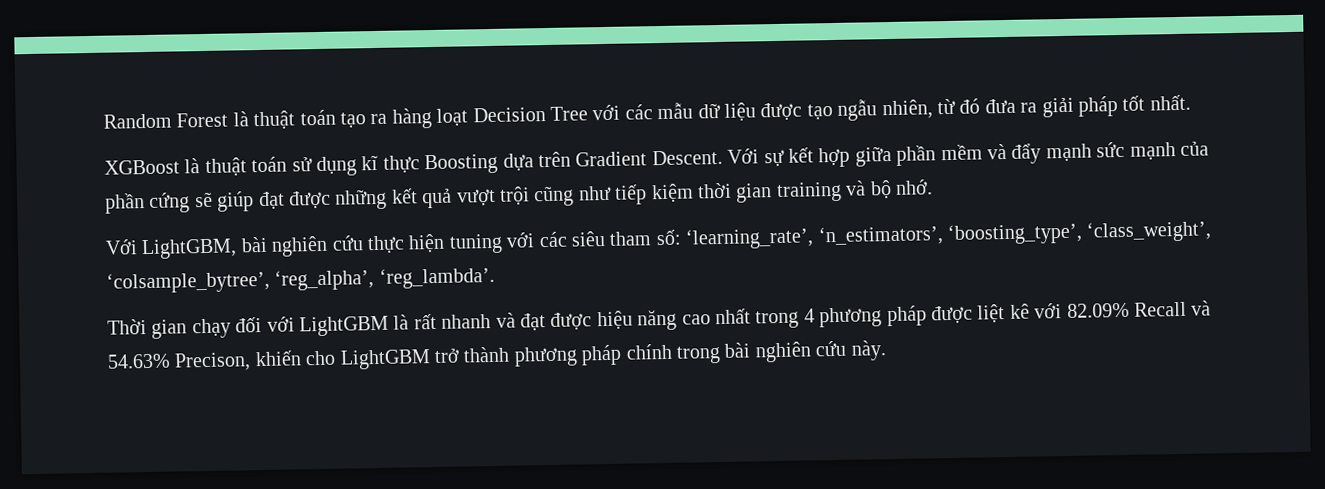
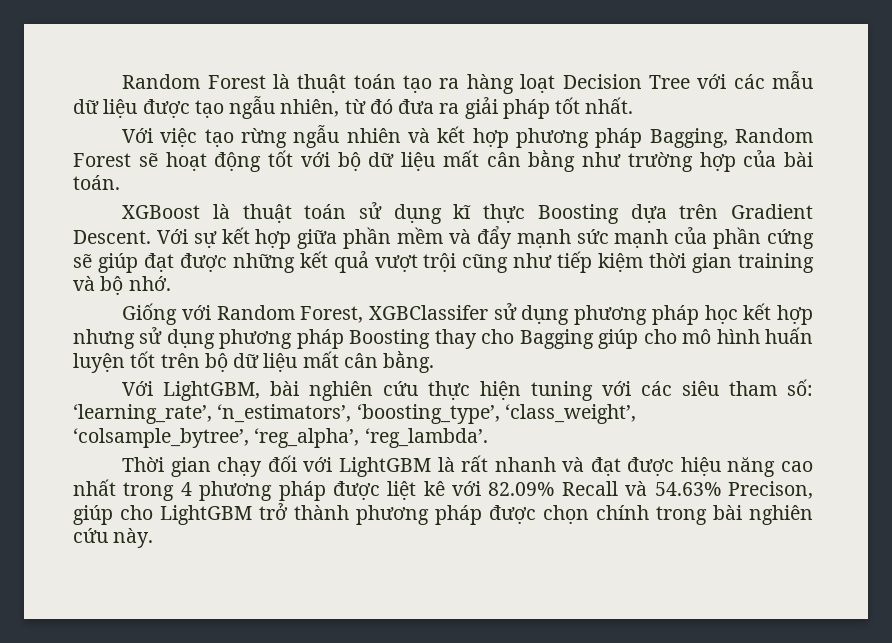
(1191, 102) none -> [122,125,814,148] [73,150,813,172] [73,175,120,190] // Với việc tạo rừng ngẫu nhiên và kết hợp phương pháp Bagging, Random Forest sẽ hoạt động tốt với bộ dữ liệu mất cân bằng như trường hợp của bài toán.
(933, 187) none -> [122,303,813,325] [73,327,813,349] [73,351,435,373] // Giống với Random Forest, XGBClassifer sử dụng phương pháp học kết hợp nhưng sử dụng phương pháp Boosting thay cho Bagging giúp cho mô hình huấn luyện tốt trên bộ dữ liệu mất cân bằng.
[254,350,302,367] khiến -> [73,505,113,525] giúp
(623, 355) none -> [489,505,589,524] được chọn

